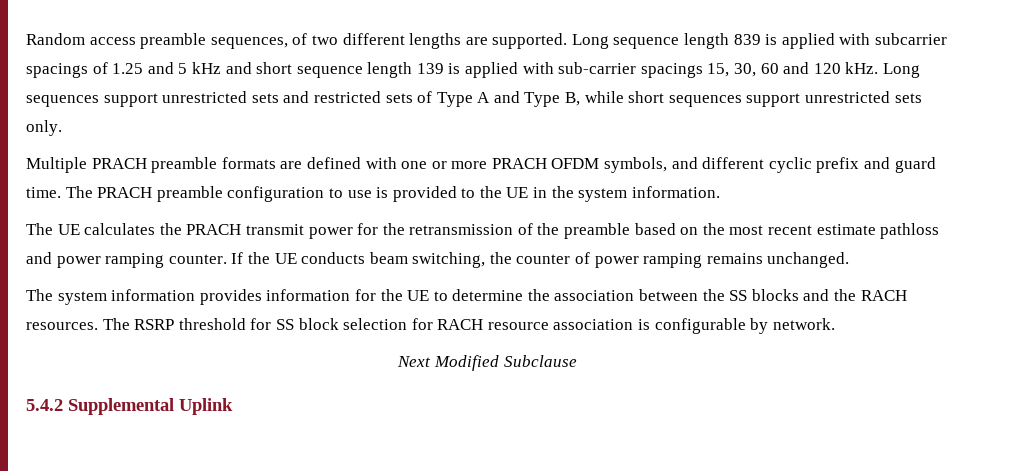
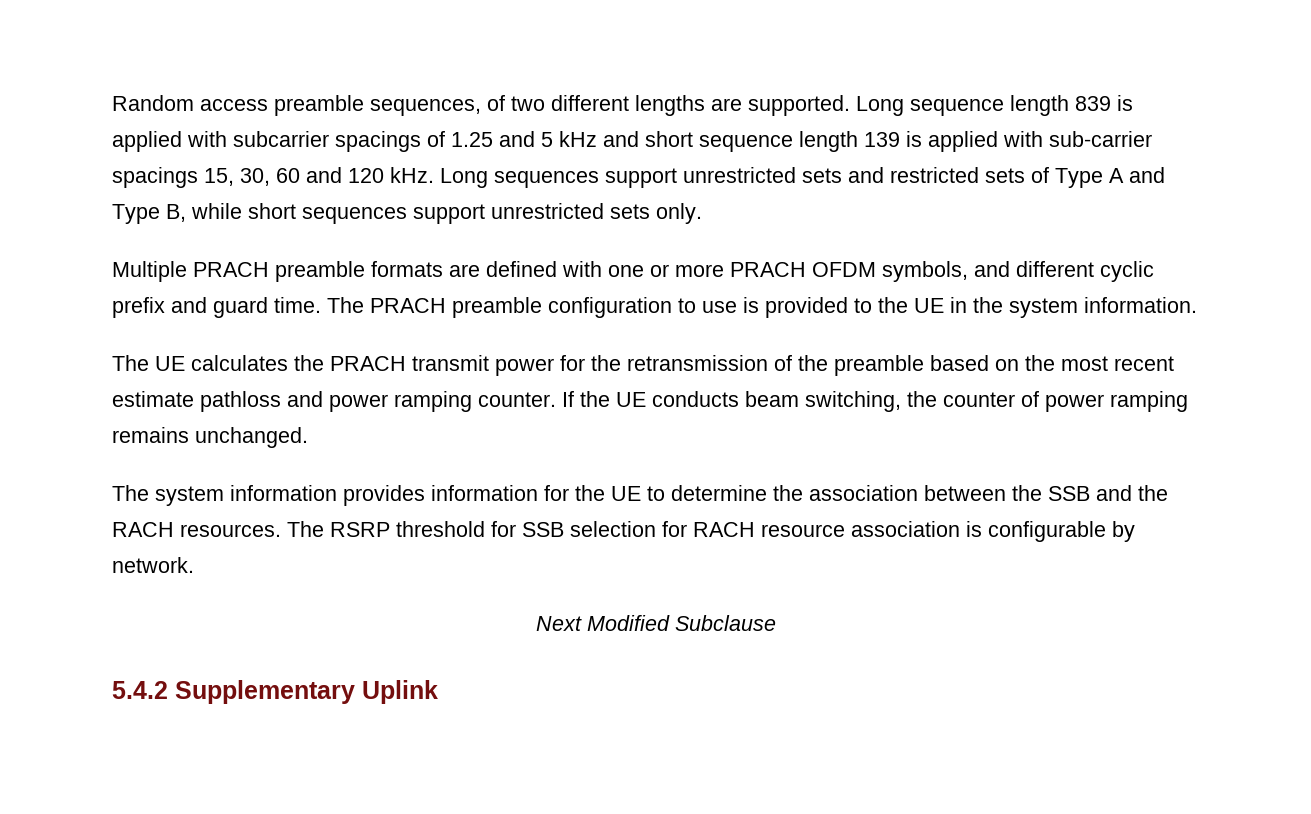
[729,289,799,301] SS blocks -> [1048,486,1090,501] SSB
[275,318,339,330] SS block -> [522,522,564,537] SSB
[68,398,174,415] Supplemental -> [175,680,355,704] Supplementary

